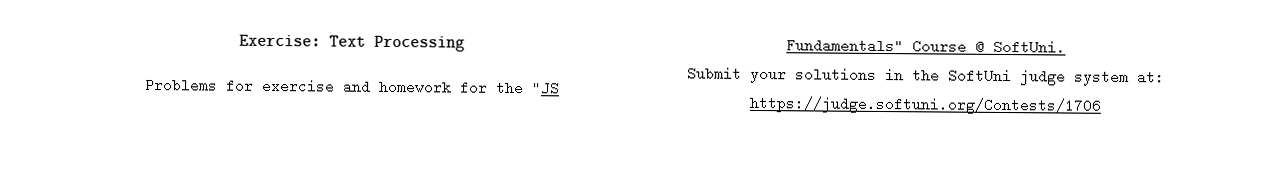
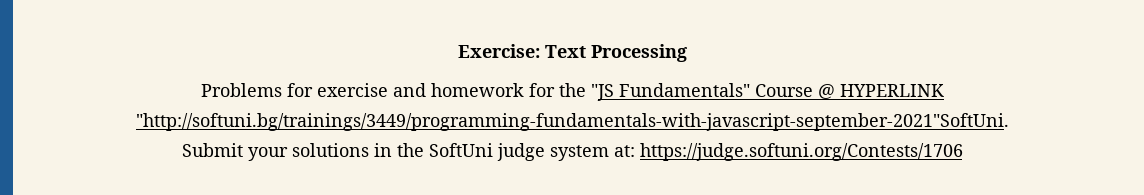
[993,39,1066,55] SoftUni. -> [839,84,944,97] [135,113,1009,131] HYPERLINK "http://softuni.bg/trainings/3449/programming-fundamentals-with-javascript-september-2021"SoftUni.

